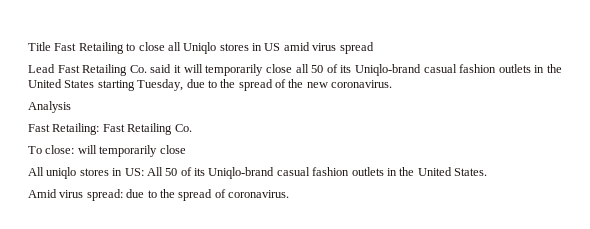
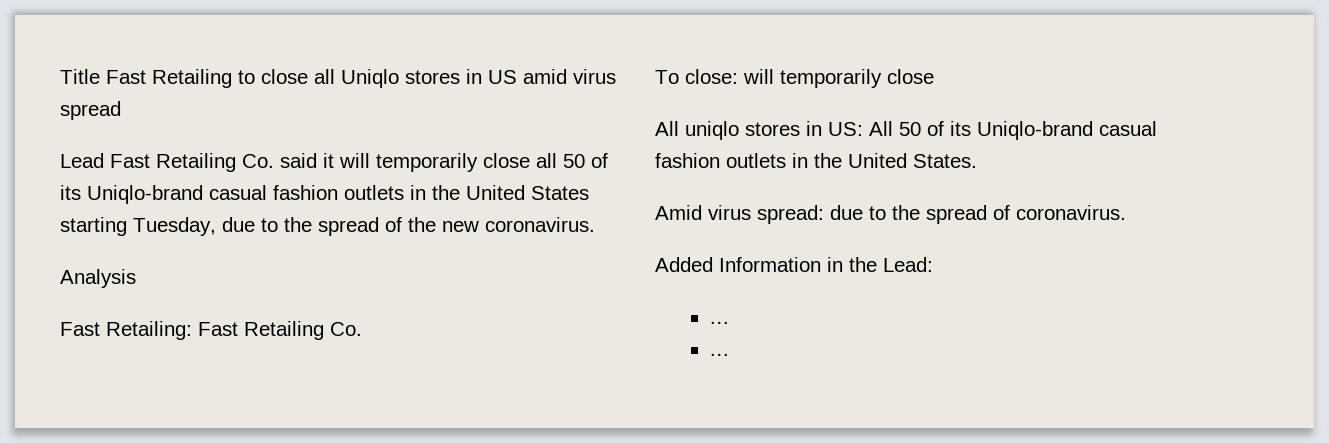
(289, 194) none -> [655,257,933,272] [709,321,731,324] [709,353,731,356] // Added Information in the Lead: // … // …

